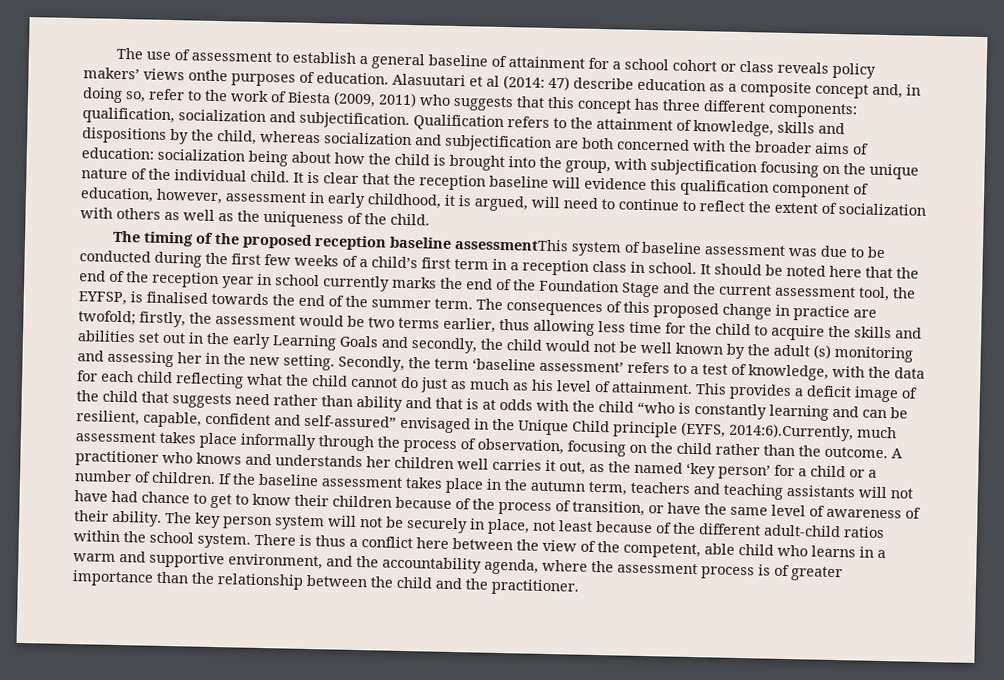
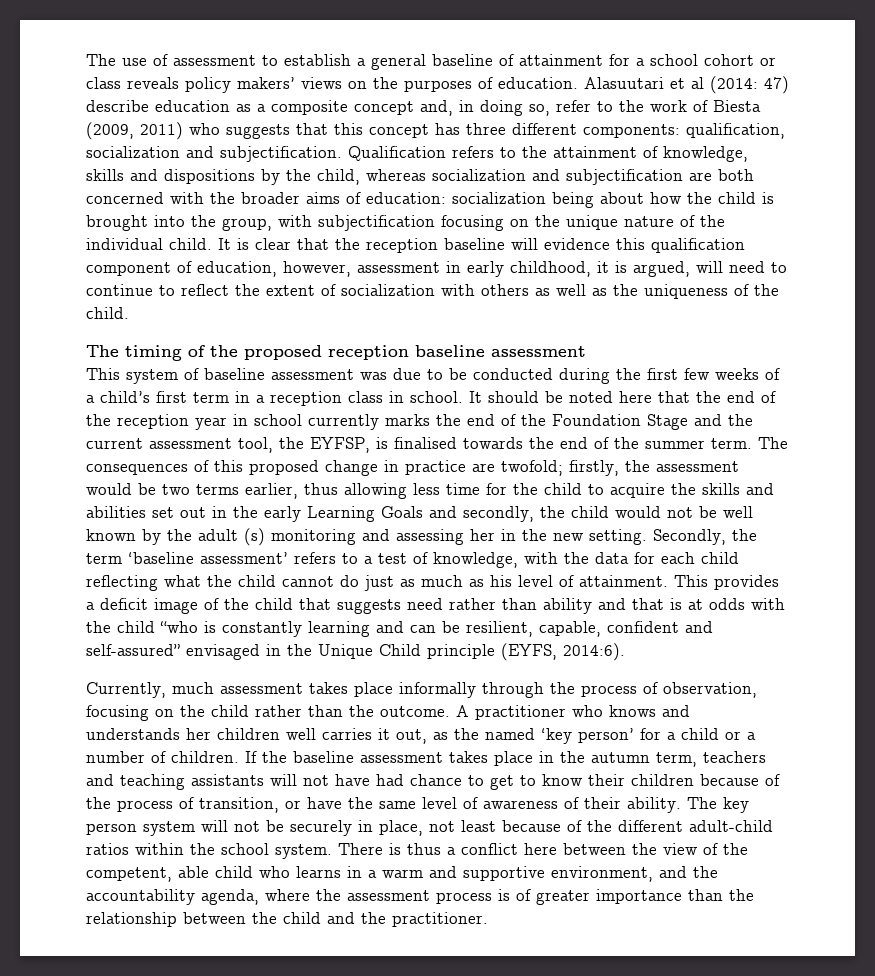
[188,69,228,82] onthe -> [348,77,398,89] on the
[454,237,570,252] assessmentThis -> [491,346,586,357] [86,368,120,380] assessment // This
[728,422,854,442] 2014:6).Currently, -> [563,643,625,661] [86,682,166,698] 2014:6). // Currently,

